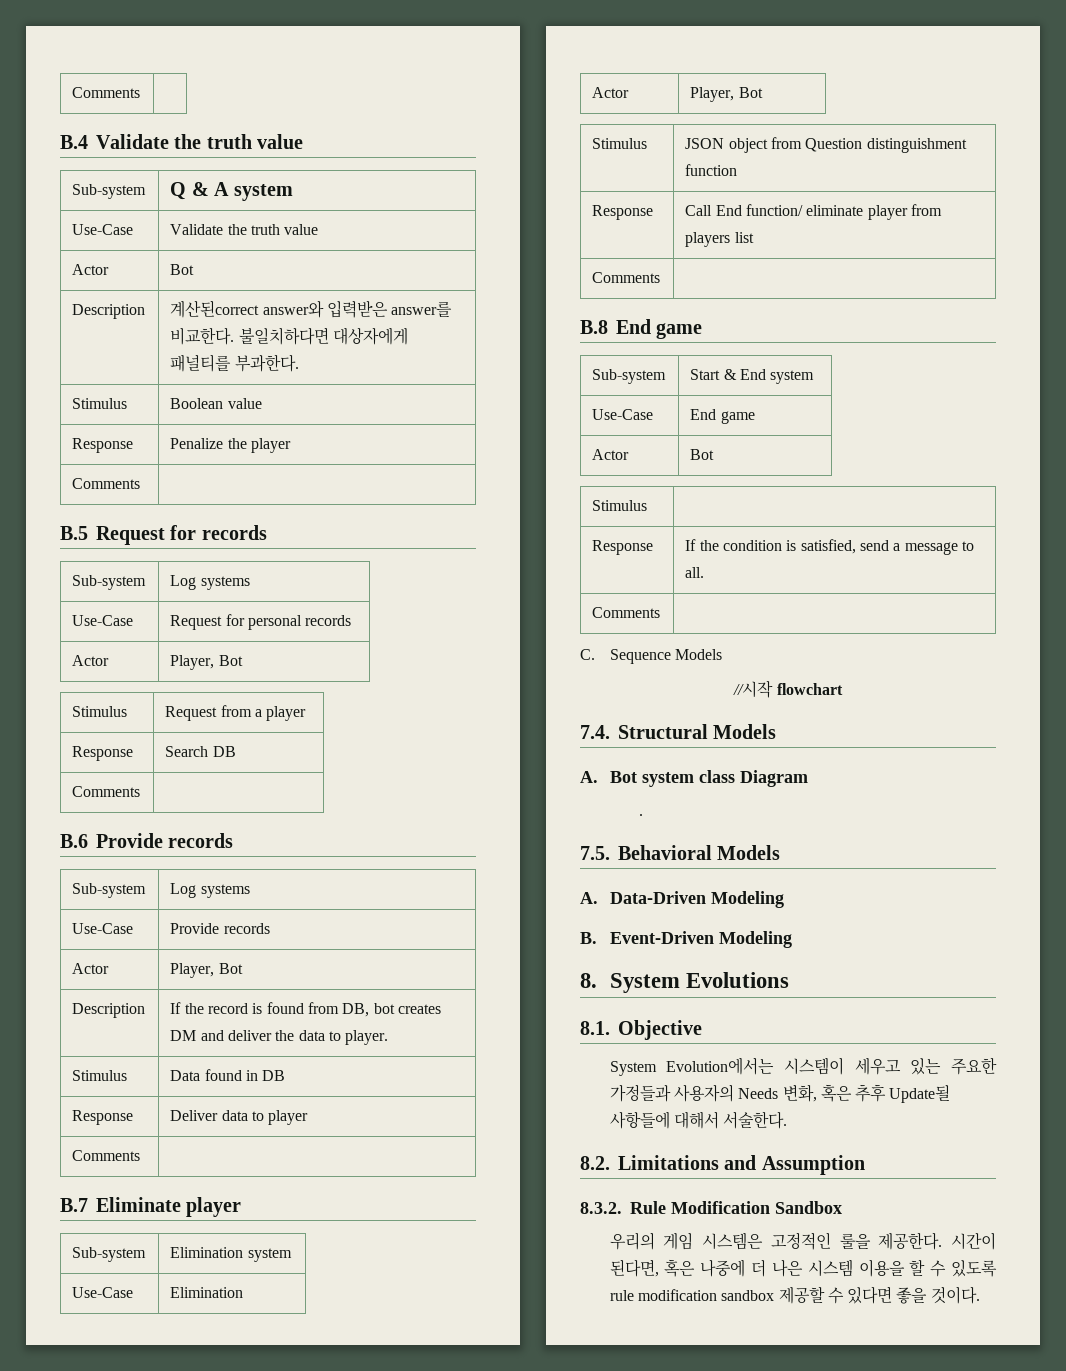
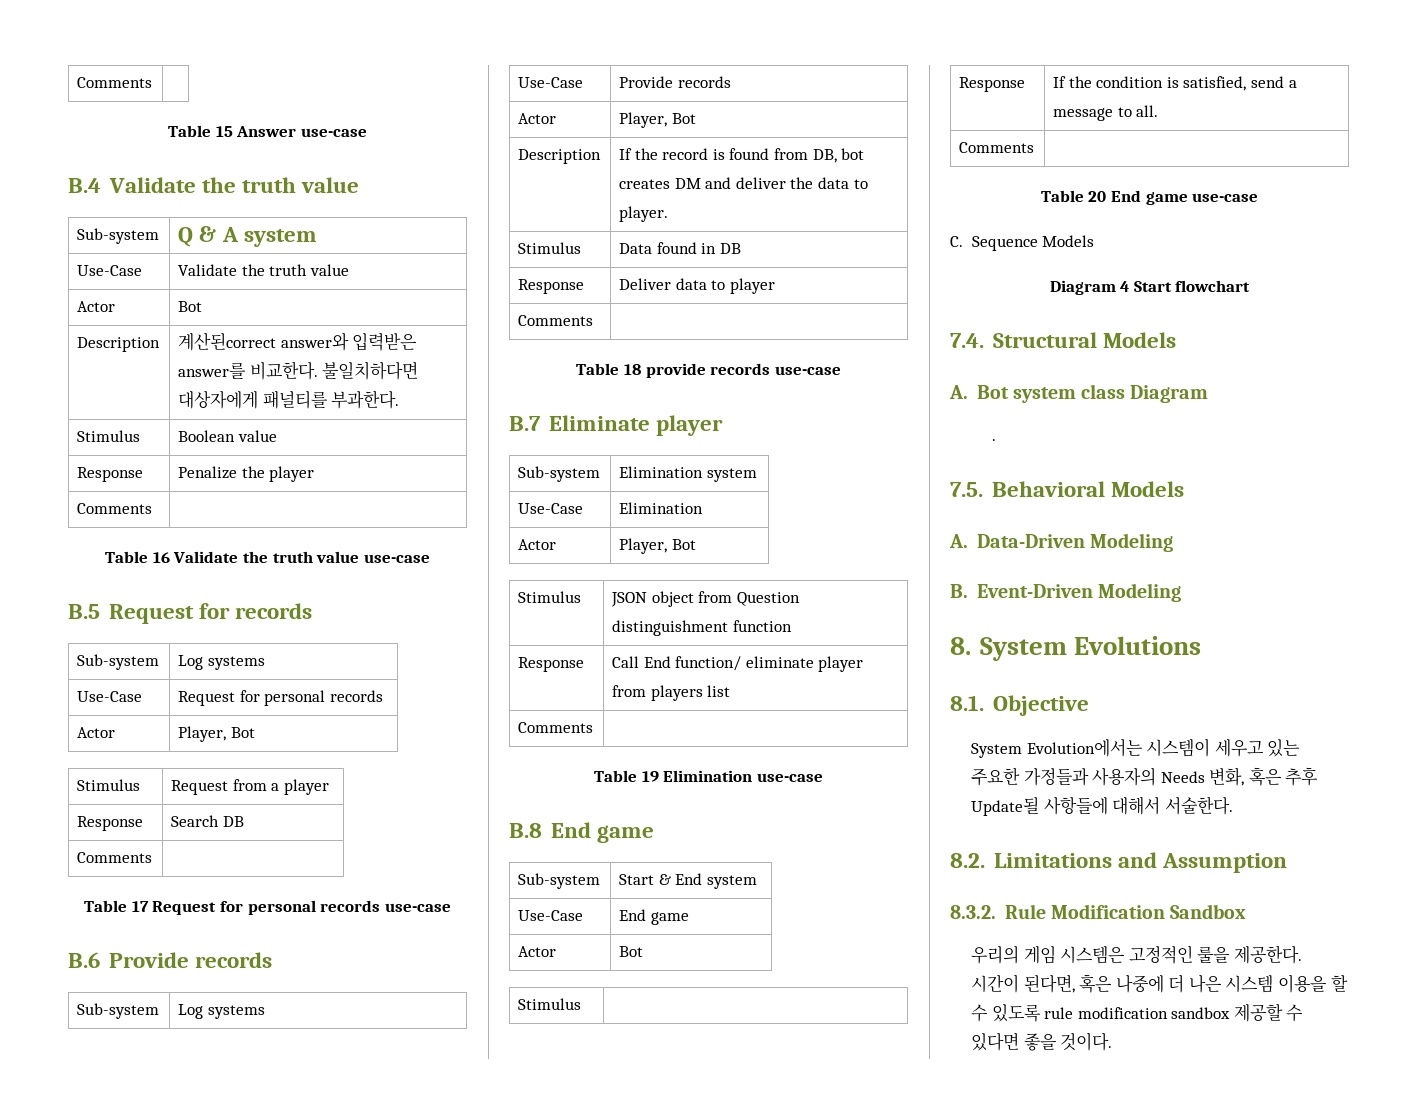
[72,87,141,98] Comments | -> [77,77,153,88] [168,125,367,137] Comments | // Table 15 Answer use-case
(141, 483) none -> [105,551,430,563] // Table 16 Validate the truth value use-case
(141, 791) none -> [84,900,451,915] // Table 17 Request for personal records use-case
(141, 1155) none -> [576,363,841,378] // Table 18 provide records use-case
(661, 277) none -> [594,770,823,782] // Table 19 Elimination use-case
(661, 612) none -> [1040,190,1259,205] // Table 20 End game use-case
[733,680,774,698] //시작 -> [1049,280,1172,295] Diagram 4 Start

